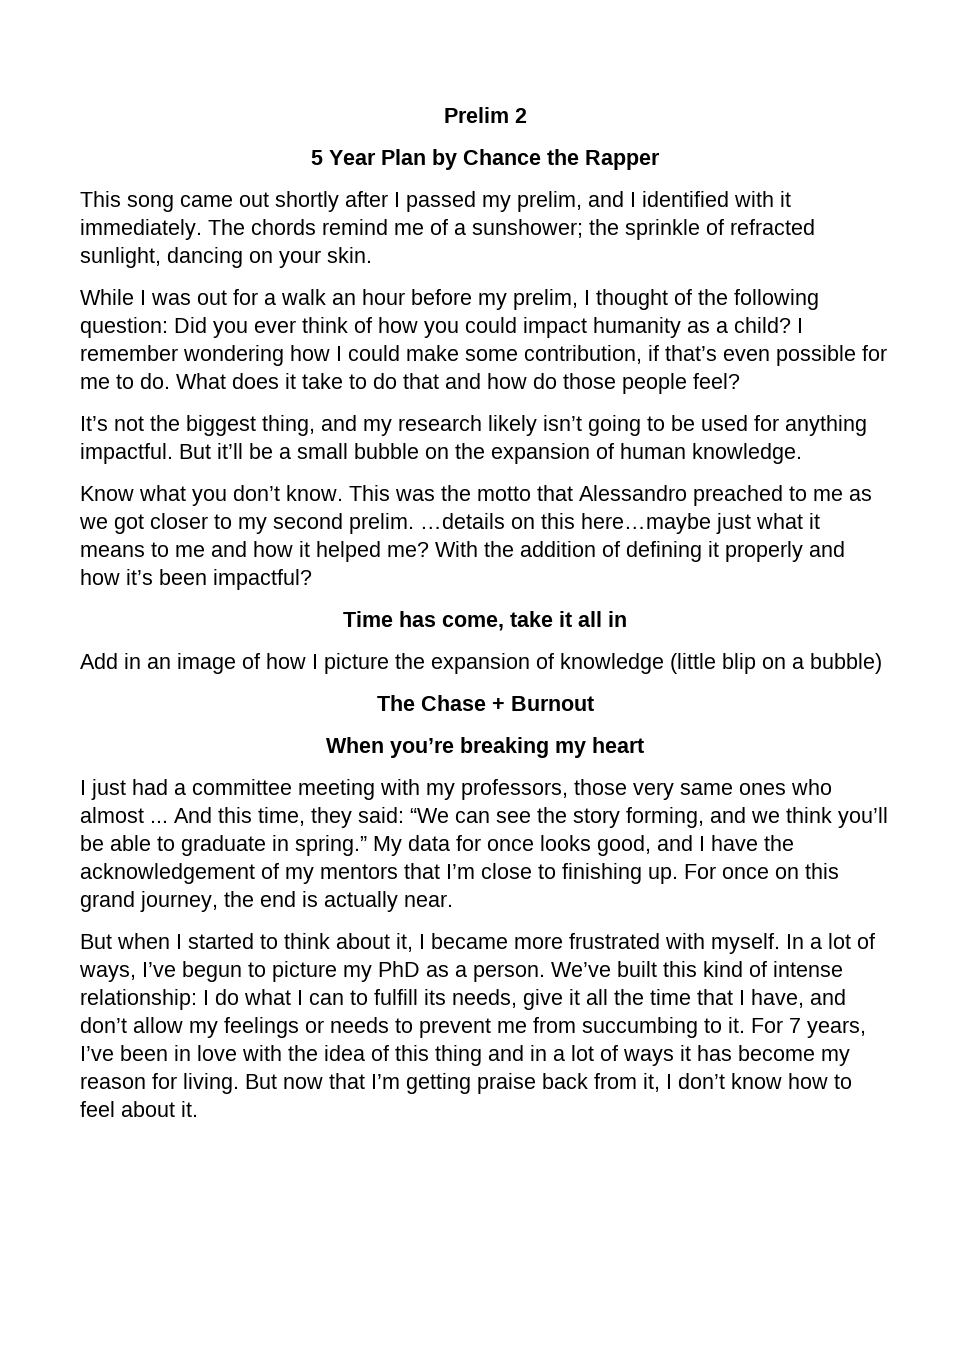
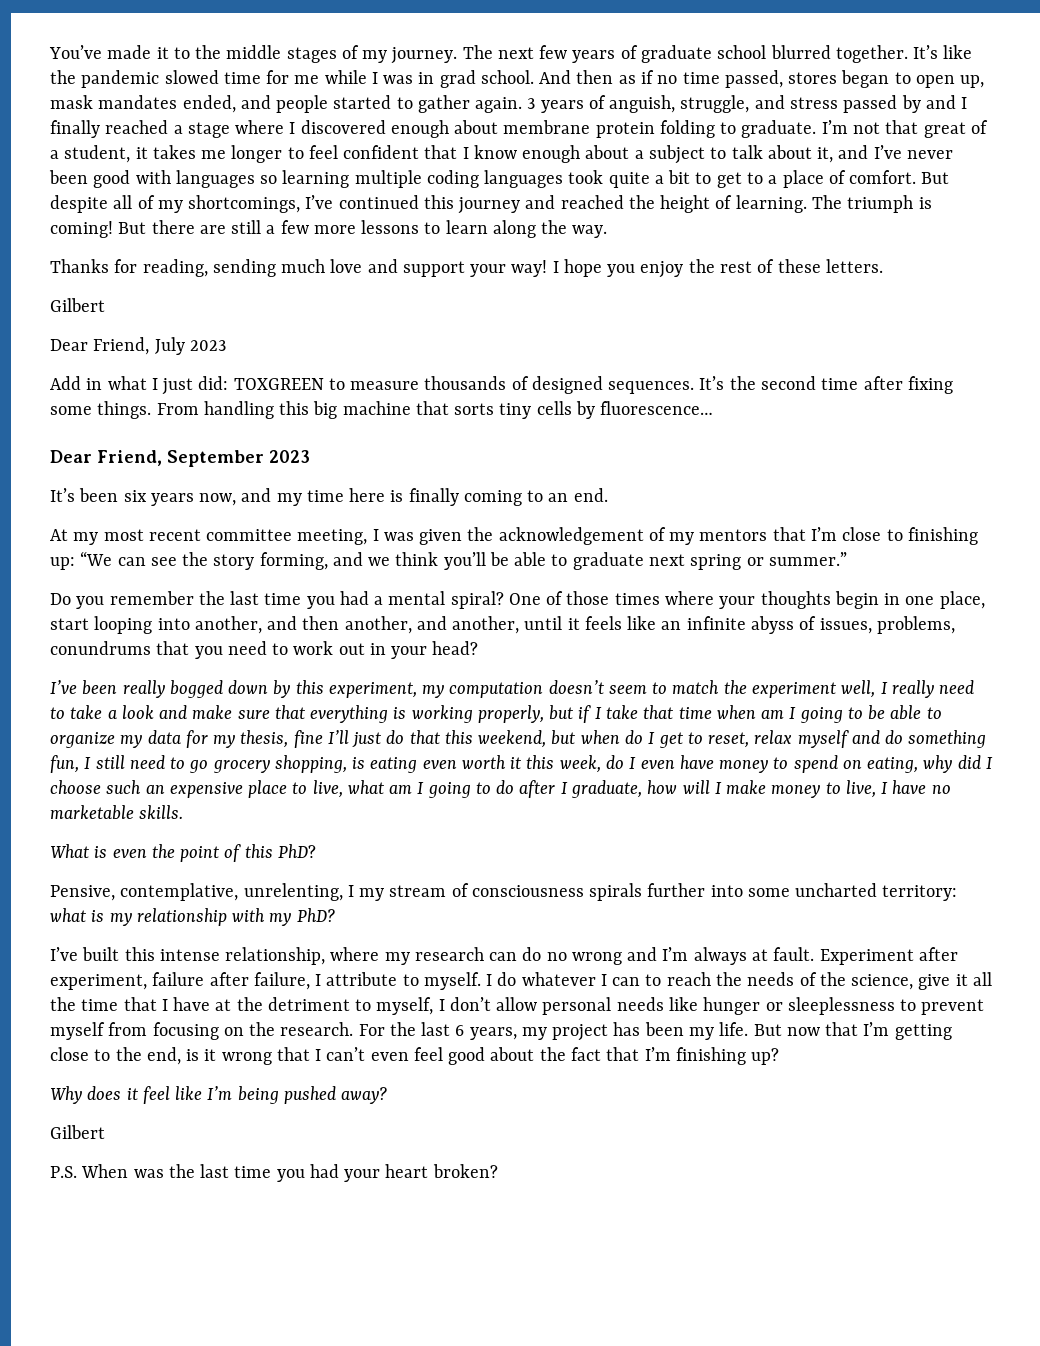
[443,107,527,123] [311,149,660,170] [80,191,791,212] [80,219,815,240] [80,247,372,268] [80,289,819,310] [80,317,803,338] [80,345,887,366] [80,373,740,394] [80,415,867,436] [80,443,802,464] [80,485,872,506] [79,513,820,534] [80,541,845,562] [80,569,312,590] [343,611,627,631] [80,653,882,674] [376,695,594,711] [326,737,644,758] [80,779,832,800] [80,807,404,828] Prelim 2 // 5 Year Plan by Chance the Rapper // This song came out shortly after I passed my prelim, and I identified with it immediately. The chords remind me of a sunshower; the sprinkle of refracted sunlight, dancing on your skin. // While I was out for a walk an hour before my prelim, I thought of the following question: Did you ever think of how you could impact humanity as a child? I remember wondering how I could make some contribution, if that’s even possible for me to do. What does it take to do that and how do those people feel? // It’s not the biggest thing, and my research likely isn’t going to be used for anything impactful. But it’ll be a small bubble on the expansion of human knowledge. // Know what you don’t know. This was the motto that Alessandro preached to me as we got closer to my second prelim. …details on this here…maybe just what it means to me and how it helped me? With the addition of defining it properly and how it’s been impactful? // Time has come, take it all in // Add in an image of how I picture the expansion of knowledge (little blip on a bubble) // The Chase + Burnout // When you’re breaking my heart // I just had a committee meeting with my professors, those very same ones who almost ... And this time, they said: -> [49,45,973,64] [50,70,985,88] [50,95,968,113] [50,120,988,138] [50,145,953,164] [49,170,950,188] [50,195,932,214] [50,220,608,238] [50,259,883,278] [50,298,105,312] [50,337,226,355] [50,376,953,395] [50,401,714,419] [50,450,310,467] [50,488,608,506] [50,527,978,545] [50,557,75,570] You’ve made it to the middle stages of my journey. The next few years of graduate school blurred together. It’s like the pandemic slowed time for me while I was in grad school. And then as if no time passed, stores began to open up, mask mandates ended, and people started to gather again. 3 years of anguish, struggle, and stress passed by and I finally reached a stage where I discovered enough about membrane protein folding to graduate. I’m not that great of a student, it takes me longer to feel confident that I know enough about a subject to talk about it, and I’ve never been good with languages so learning multiple coding languages took quite a bit to get to a place of comfort. But despite all of my shortcomings, I’ve continued this journey and reached the height of learning. The triumph is coming! But there are still a few more lessons to learn along the way. // Thanks for reading, sending much love and support your way! I hope you enjoy the rest of these letters. // Gilbert // Dear Friend, July 2023 // Add in what I just did: TOXGREEN to measure thousands of designed sequences. It’s the second time after fixing some things. From handling this big machine that sorts tiny cells by fluorescence… // Dear Friend, September 2023 // It’s been six years now, and my time here is finally coming to an end. // At my most recent committee meeting, I was given the acknowledgement of my mentors that I’m close to finishing up:
[272,835,794,856] [80,863,839,884] [80,891,453,912] [80,933,875,954] [79,961,843,982] [80,989,197,1010] in spring.” My data for once looks good, and I have the acknowledgement of my mentors that I’m close to finishing up. For once on this grand journey, the end is actually near. // But when I started to think about it, I became more frustrated with myself. In a lot of ways, I’ve begun to picture my PhD as a person. We’ve built this kind of intense relationship: -> [648,552,847,570] [50,591,985,609] [50,616,955,634] [50,641,479,659] [50,680,975,698] [50,705,942,723] [50,730,987,748] [50,755,993,773] [50,780,951,798] [50,805,184,820] [50,844,316,862] [50,883,958,901] [50,908,335,926] [50,947,958,965] [50,972,481,990] next spring or summer.” // Do you remember the last time you had a mental spiral? One of those times where your thoughts begin in one place, start looping into another, and then another, and another, until it feels like an infinite abyss of issues, problems, conundrums that you need to work out in your head? // I’ve been really bogged down by this experiment, my computation doesn’t seem to match the experiment well, I really need to take a look and make sure that everything is working properly, but if I take that time when am I going to be able to organize my data for my thesis, fine I’ll just do that this weekend, but when do I get to reset, relax myself and do something fun, I still need to go grocery shopping, is eating even worth it this week, do I even have money to spend on eating, why did I choose such an expensive place to live, what am I going to do after I graduate, how will I make money to live, I have no marketable skills. // What is even the point of this PhD? // Pensive, contemplative, unrelenting, I my stream of consciousness spirals further into some uncharted territory: what is my relationship with my PhD? // I’ve built this intense relationship, where my research can do no wrong and I’m always at fault. Experiment after experiment, failure after failure, I attribute to myself.
[244,989,291,1005] what -> [521,972,596,986] whatever
[374,989,517,1008] fulfill its needs, -> [666,972,914,990] reach the needs of the science,
[751,989,846,1008] [80,1017,866,1038] [80,1045,850,1066] [80,1073,239,1094] have, and don’t allow my feelings or needs to prevent me from succumbing to it. For 7 years, I’ve been in love with the idea of this thing and in a lot of ways it has become my reason for living. -> [173,997,985,1015] [50,1022,749,1041] have at the detriment to myself, I don’t allow personal needs like hunger or sleeplessness to prevent myself from focusing on the research. For the last 6 years, my project has been my life.
[477,1073,852,1094] [80,1101,198,1117] praise back from it, I don’t know how to feel about it. -> [50,1047,780,1065] [50,1086,388,1104] [50,1125,105,1139] [50,1164,498,1182] close to the end, is it wrong that I can’t even feel good about the fact that I’m finishing up? // Why does it feel like I’m being pushed away? // Gilbert // P.S. When was the last time you had your heart broken?

